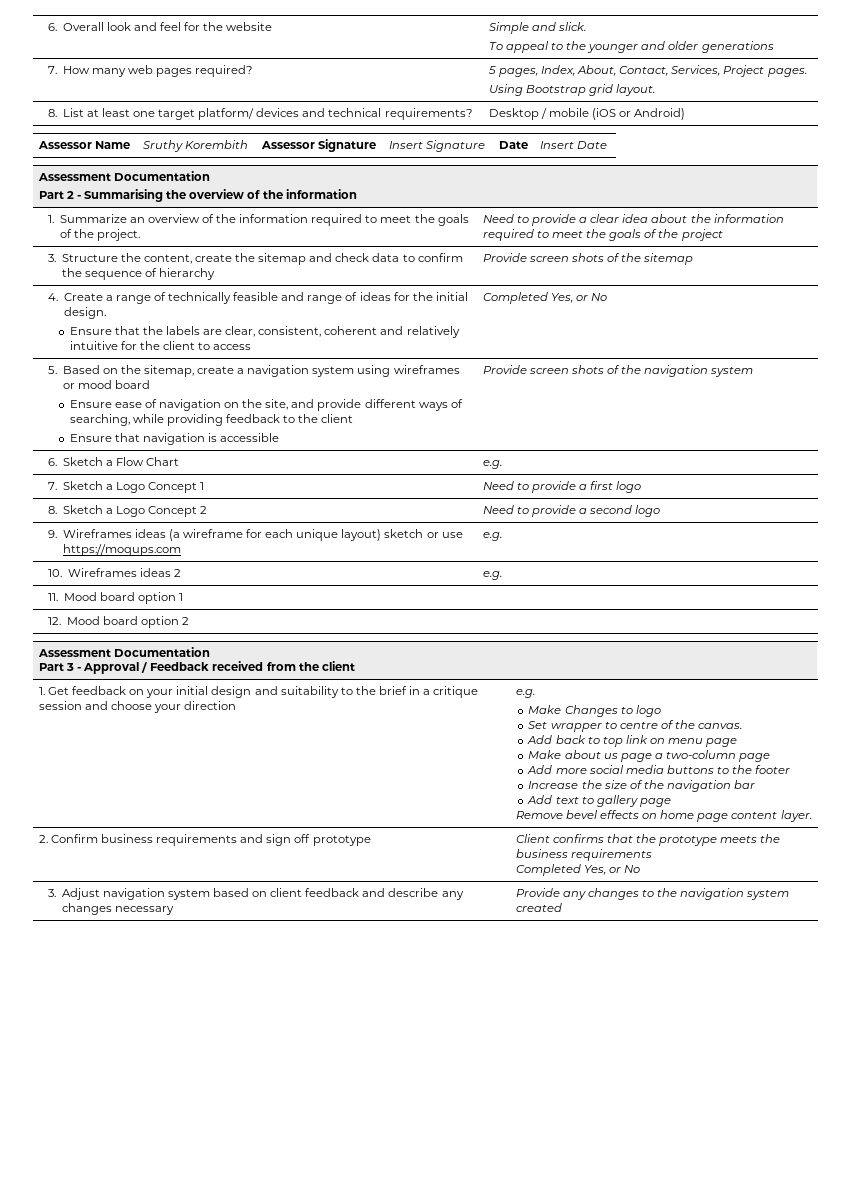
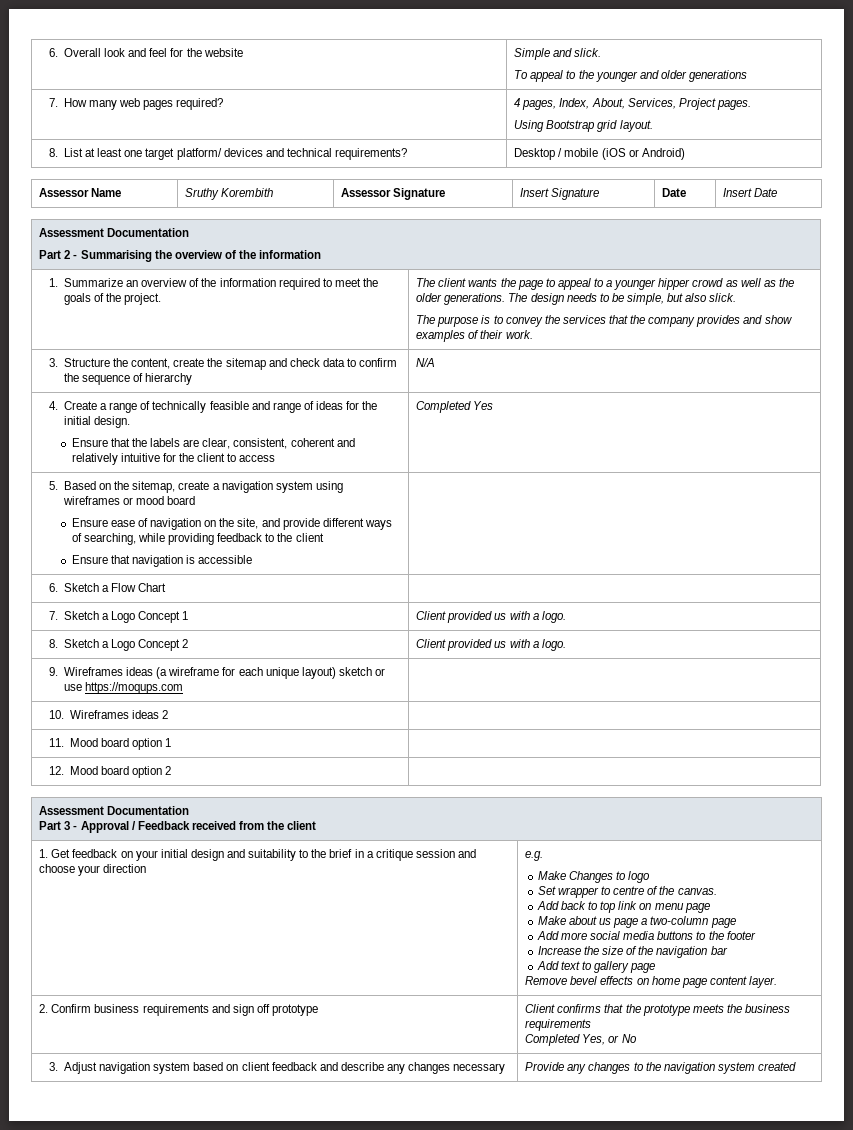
[487,66,496,74] 5 -> [514,98,521,107] 4
[619,66,669,76] Contact, -> (625, 103) none
[482,214,784,226] [482,229,723,241] Need to provide a clear idea about the information required to meet the goals of the project -> [416,278,794,290] [416,293,737,305] [416,315,792,327] [416,330,533,342] The client wants the page to appeal to a younger hipper crowd as well as the older generations. The design needs to be simple, but also slick. // The purpose is to convey the services that the company provides and show examples of their work.
[482,253,694,265] Provide screen shots of the sitemap -> [416,358,436,367] N/A
[550,293,608,303] Yes, or No -> [473,401,494,410] Yes
[482,365,754,377] Provide screen shots of the navigation system -> (253, 559) none
[482,460,502,469] e.g. -> (167, 587) none
[482,481,642,493] Need to provide a first logo -> [416,611,566,623] Client provided us with a logo.
[482,505,661,517] Need to provide a second logo -> [416,639,566,651] Client provided us with a logo.
[482,532,502,541] e.g. -> (184, 688) none
[482,571,502,580] e.g. -> (169, 714) none

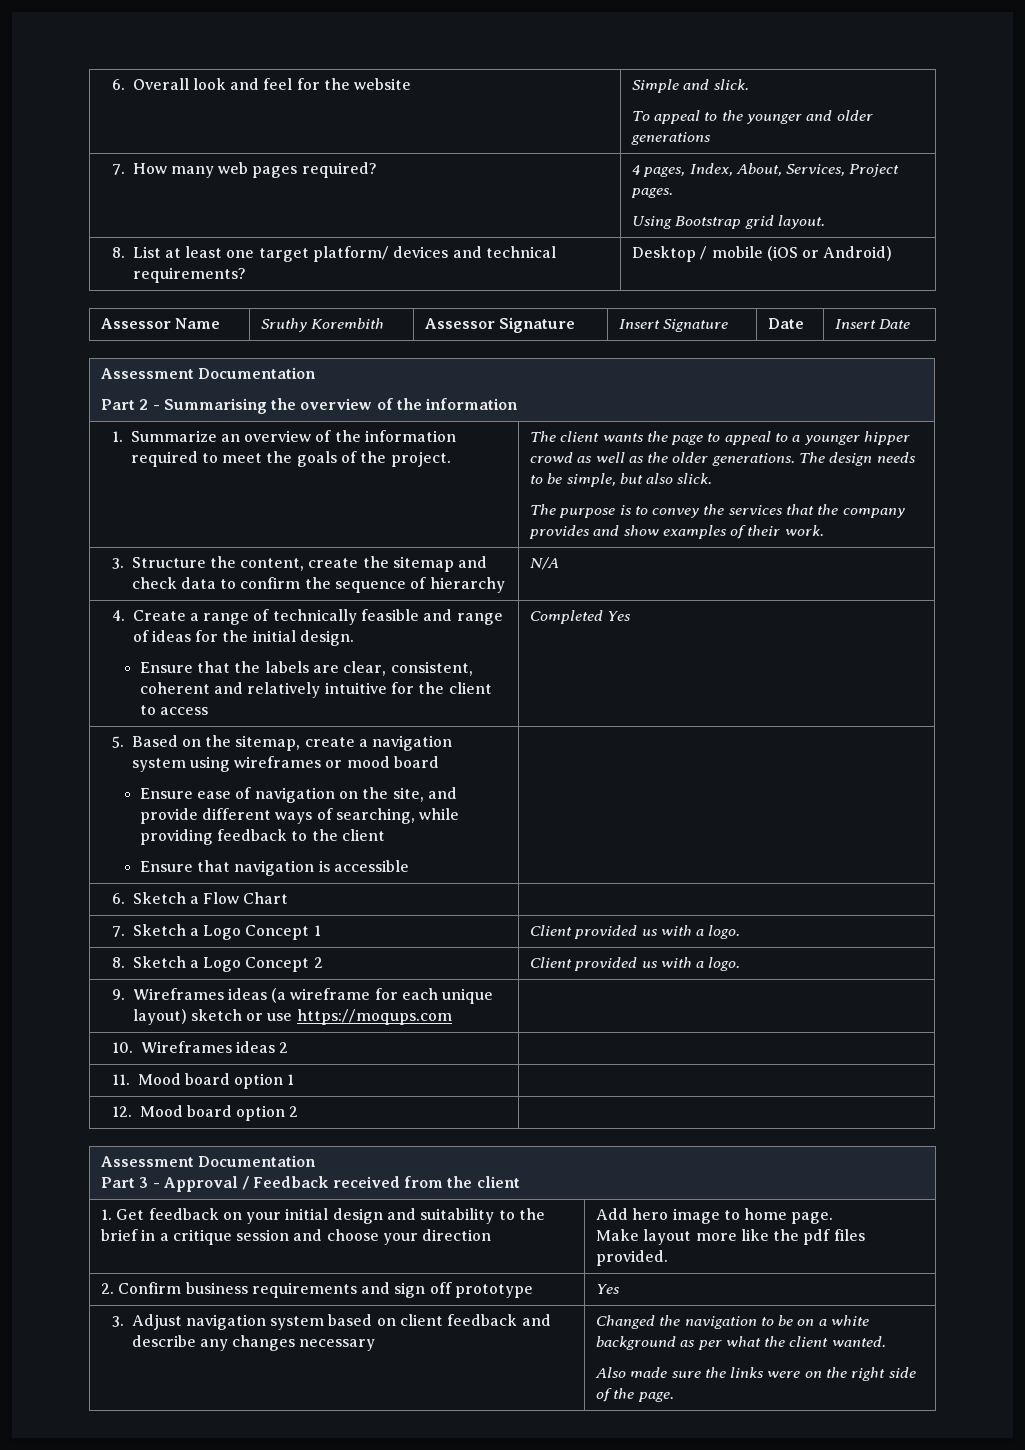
[525,851,544,861] [537,871,651,883] [537,886,717,898] [536,901,710,913] [537,916,736,928] [536,931,756,940] [537,946,728,958] [536,961,656,973] [525,976,777,988] e.g. // Make Changes to logo // Set wrapper to centre of the canvas. // Add back to top link on menu page // Make about us page a two-column page // Add more social media buttons to the footer // Increase the size of the navigation bar // Add text to gallery page // Remove bevel effects on home page content layer. -> [595,1208,834,1224] [595,1229,865,1245] [595,1250,668,1266] Add hero image to home page. // Make layout more like the pdf files provided.
[525,1004,790,1016] [525,1019,592,1031] [525,1034,637,1046] Client confirms that the prototype meets the business requirements // Completed Yes, or No -> [595,1284,620,1294] Yes
[525,1062,796,1074] Provide any changes to the navigation system created -> [595,1315,870,1329] [595,1336,886,1350] [594,1367,916,1381] [595,1388,674,1402] Changed the navigation to be on a white background as per what the client wanted. // Also made sure the links were on the right side of the page.

